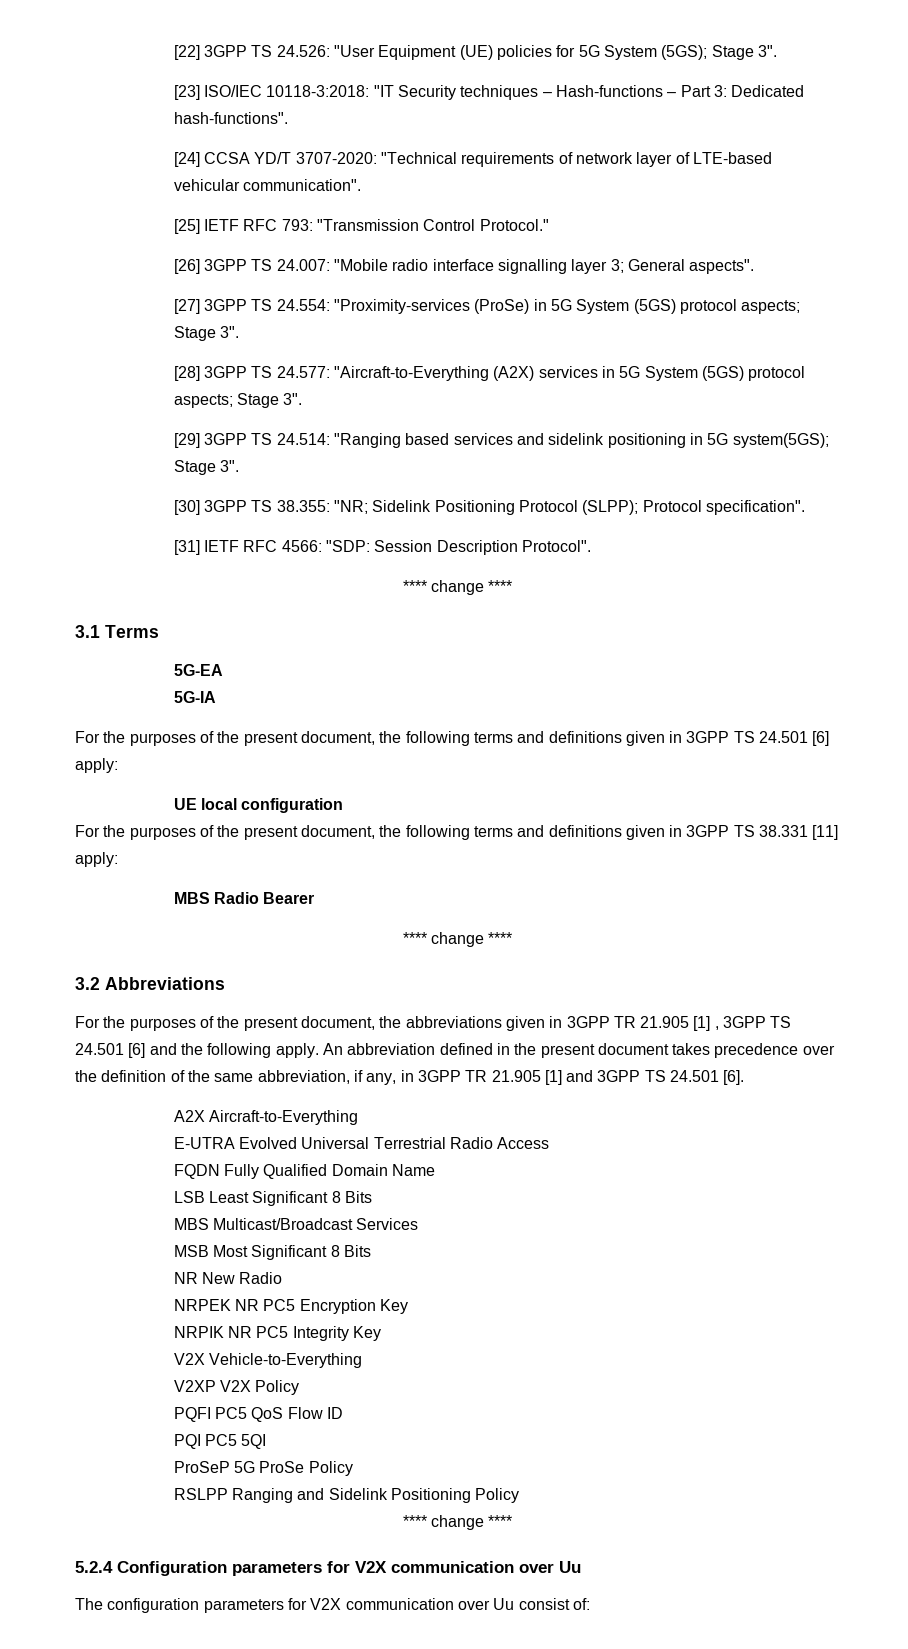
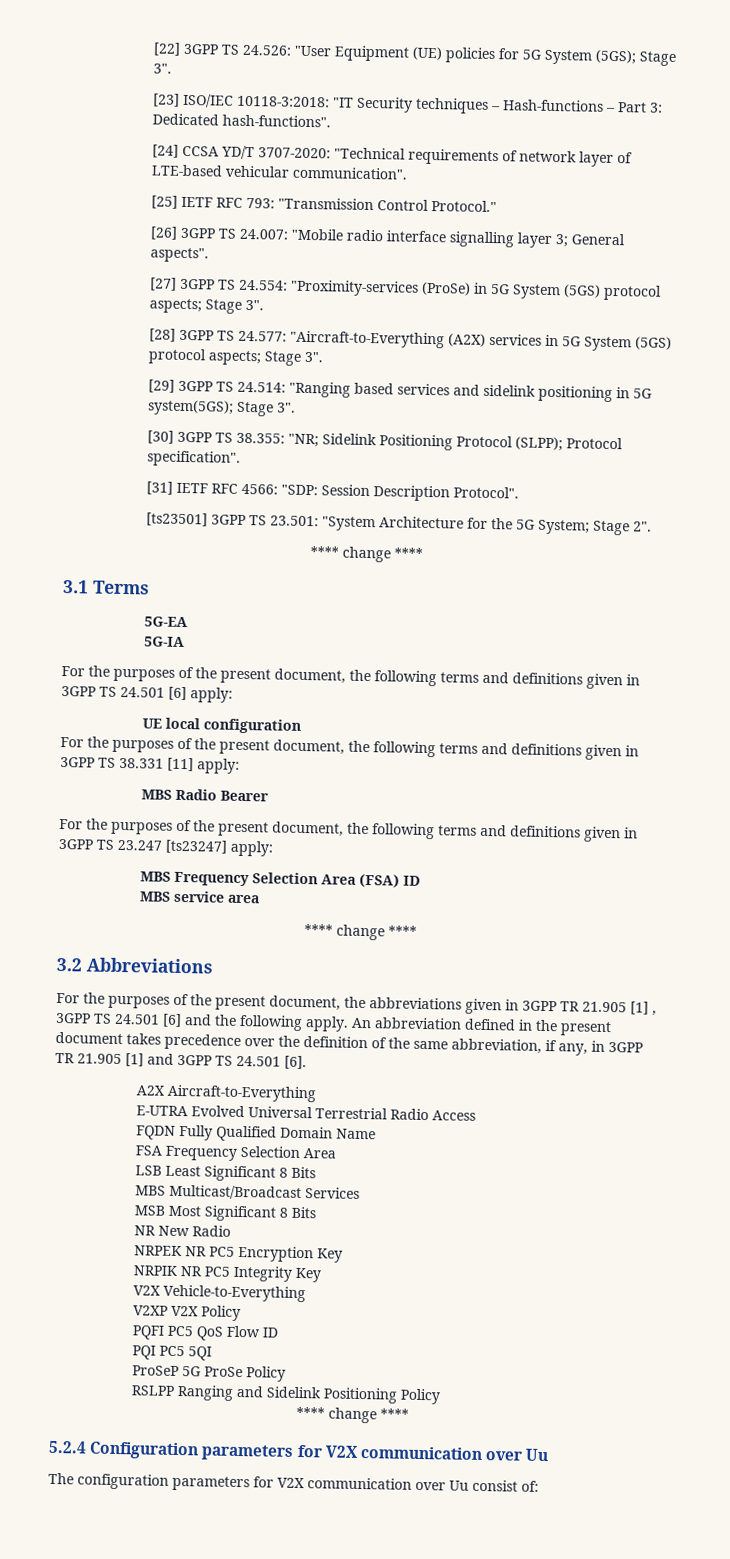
(591, 546) none -> [146,512,653,536] // [ts23501] 3GPP TS 23.501: "System Architecture for the 5G System; Stage 2".
(315, 898) none -> [59,818,638,843] [58,838,273,857] [140,871,422,888] [139,890,261,904] // For the purposes of the present document, the following terms and definitions given in 3GPP TS 23.247 [ts23247] apply: // MBS Frequency Selection Area (FSA) ID // MBS service area
(435, 1170) none -> [135,1145,337,1161] // FSA Frequency Selection Area

